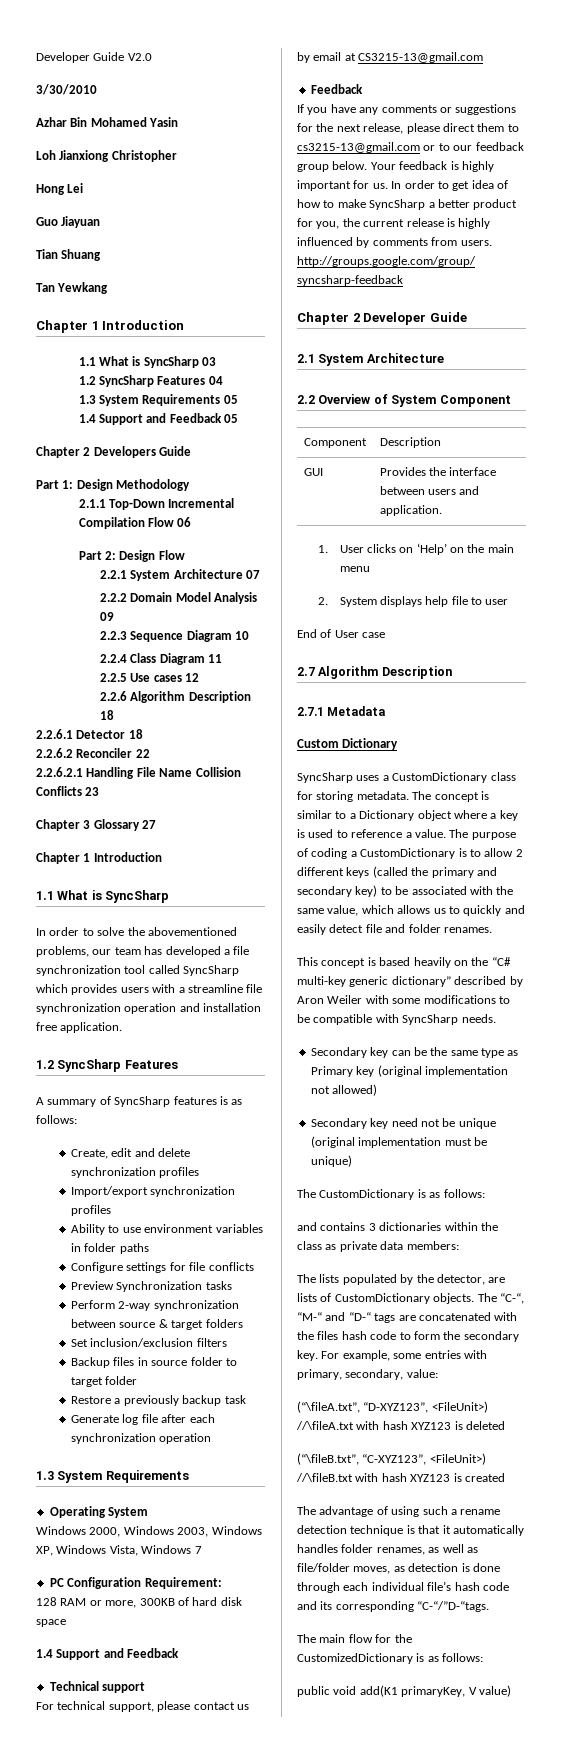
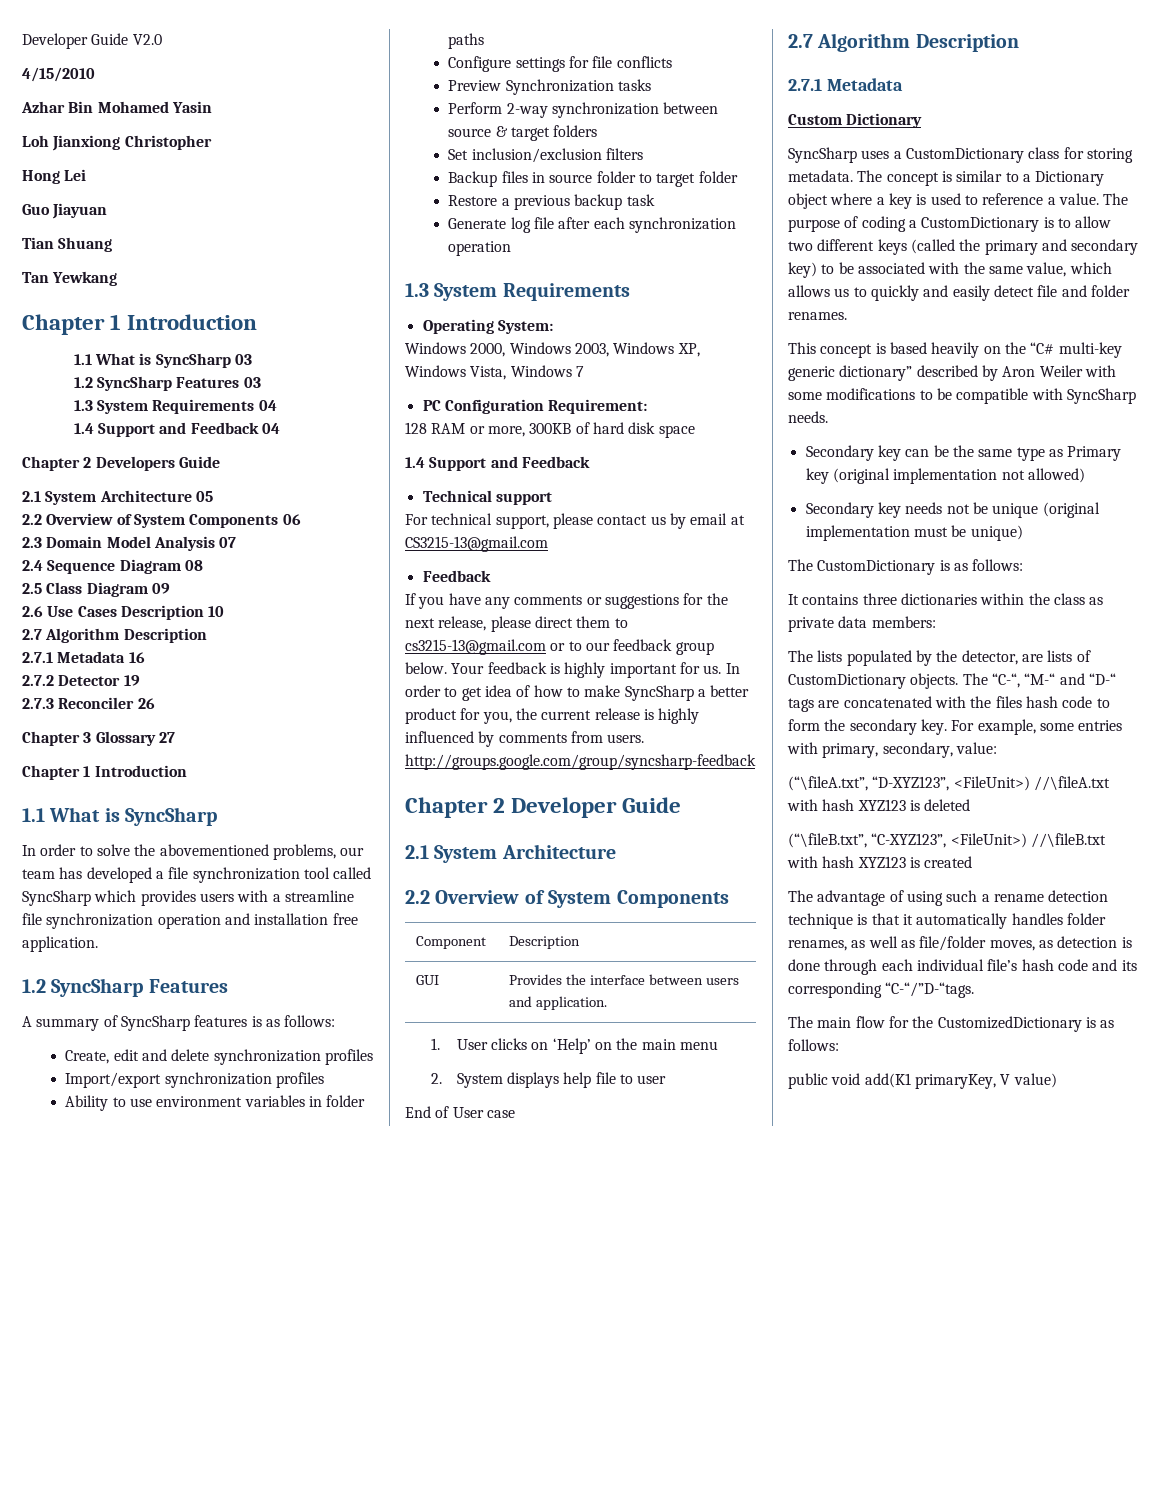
[36,84,97,95] 3/30/2010 -> [22,67,95,82] 4/15/2010
[208,376,223,385] [78,394,238,406] [78,413,239,425] 04 // 1.3 System Requirements 05 // 1.4 Support and Feedback 05 -> [243,377,261,388] [73,399,277,414] [73,422,280,437] 03 // 1.3 System Requirements 04 // 1.4 Support and Feedback 04
[36,479,191,491] [78,498,235,510] [78,517,192,529] [78,550,185,562] [99,569,261,581] [99,592,258,604] [99,612,114,621] [99,630,250,642] [99,653,223,665] [99,673,200,682] [99,691,251,703] [99,710,114,720] [36,729,143,739] [36,748,150,758] [36,767,241,779] [36,786,100,796] Part 1: Design Methodology // 2.1.1 Top-Down Incremental Compilation Flow 06 // Part 2: Design Flow // 2.2.1 System Architecture 07 // 2.2.2 Domain Model Analysis 09 // 2.2.3 Sequence Diagram 10 // 2.2.4 Class Diagram 11 // 2.2.5 Use cases 12 // 2.2.6 Algorithm Description 18 // 2.2.6.1 Detector 18 // 2.2.6.2 Reconciler 22 // 2.2.6.2.1 Handling File Name Collision Conflicts 23 -> [22,490,213,505] [22,513,301,528] [22,536,237,551] [22,559,203,574] [22,582,170,597] [22,605,225,620] [22,628,207,643] [22,651,145,663] [22,675,140,686] [22,697,155,709] 2.1 System Architecture 05 // 2.2 Overview of System Components 06 // 2.3 Domain Model Analysis 07 // 2.4 Sequence Diagram 08 // 2.5 Class Diagram 09 // 2.6 Use Cases Description 10 // 2.7 Algorithm Description // 2.7.1 Metadata 16 // 2.7.2 Detector 19 // 2.7.3 Reconciler 26
[123,1395,179,1406] previously -> [514,195,571,210] previous
[108,1507,149,1518] System -> [497,320,553,334] System:
[439,395,511,407] Component -> [616,890,729,908] Components
[515,849,523,857] 2 -> [788,241,813,251] two
[391,1118,418,1127] need -> [905,502,943,514] needs
[297,1222,376,1231] and contains 3 -> [788,593,897,605] It contains three

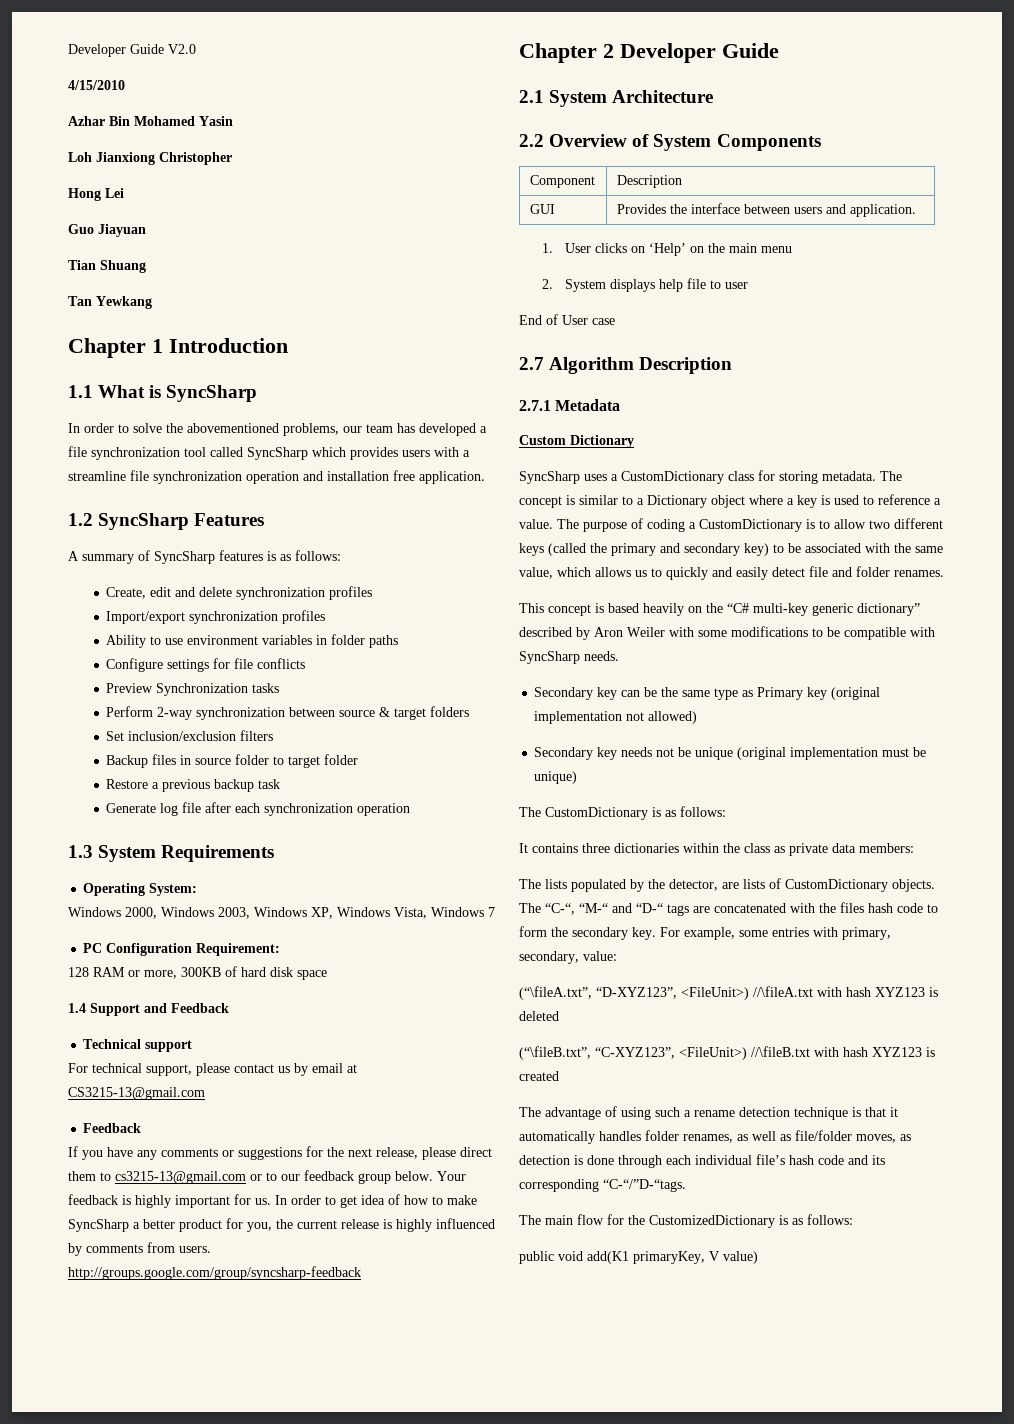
[73,353,252,368] [73,376,261,391] [73,399,277,414] [73,422,280,437] [22,456,220,471] [22,490,213,505] [22,513,301,528] [22,536,237,551] [22,559,203,574] [22,582,170,597] [22,605,225,620] [22,628,207,643] [22,651,145,663] [22,675,140,686] [22,697,155,709] [22,731,175,746] [22,765,187,780] // 1.1 What is SyncSharp 03 // 1.2 SyncSharp Features 03 // 1.3 System Requirements 04 // 1.4 Support and Feedback 04 // Chapter 2 Developers Guide // 2.1 System Architecture 05 // 2.2 Overview of System Components 06 // 2.3 Domain Model Analysis 07 // 2.4 Sequence Diagram 08 // 2.5 Class Diagram 09 // 2.6 Use Cases Description 10 // 2.7 Algorithm Description // 2.7.1 Metadata 16 // 2.7.2 Detector 19 // 2.7.3 Reconciler 26 // Chapter 3 Glossary 27 // Chapter 1 Introduction -> (288, 345) none

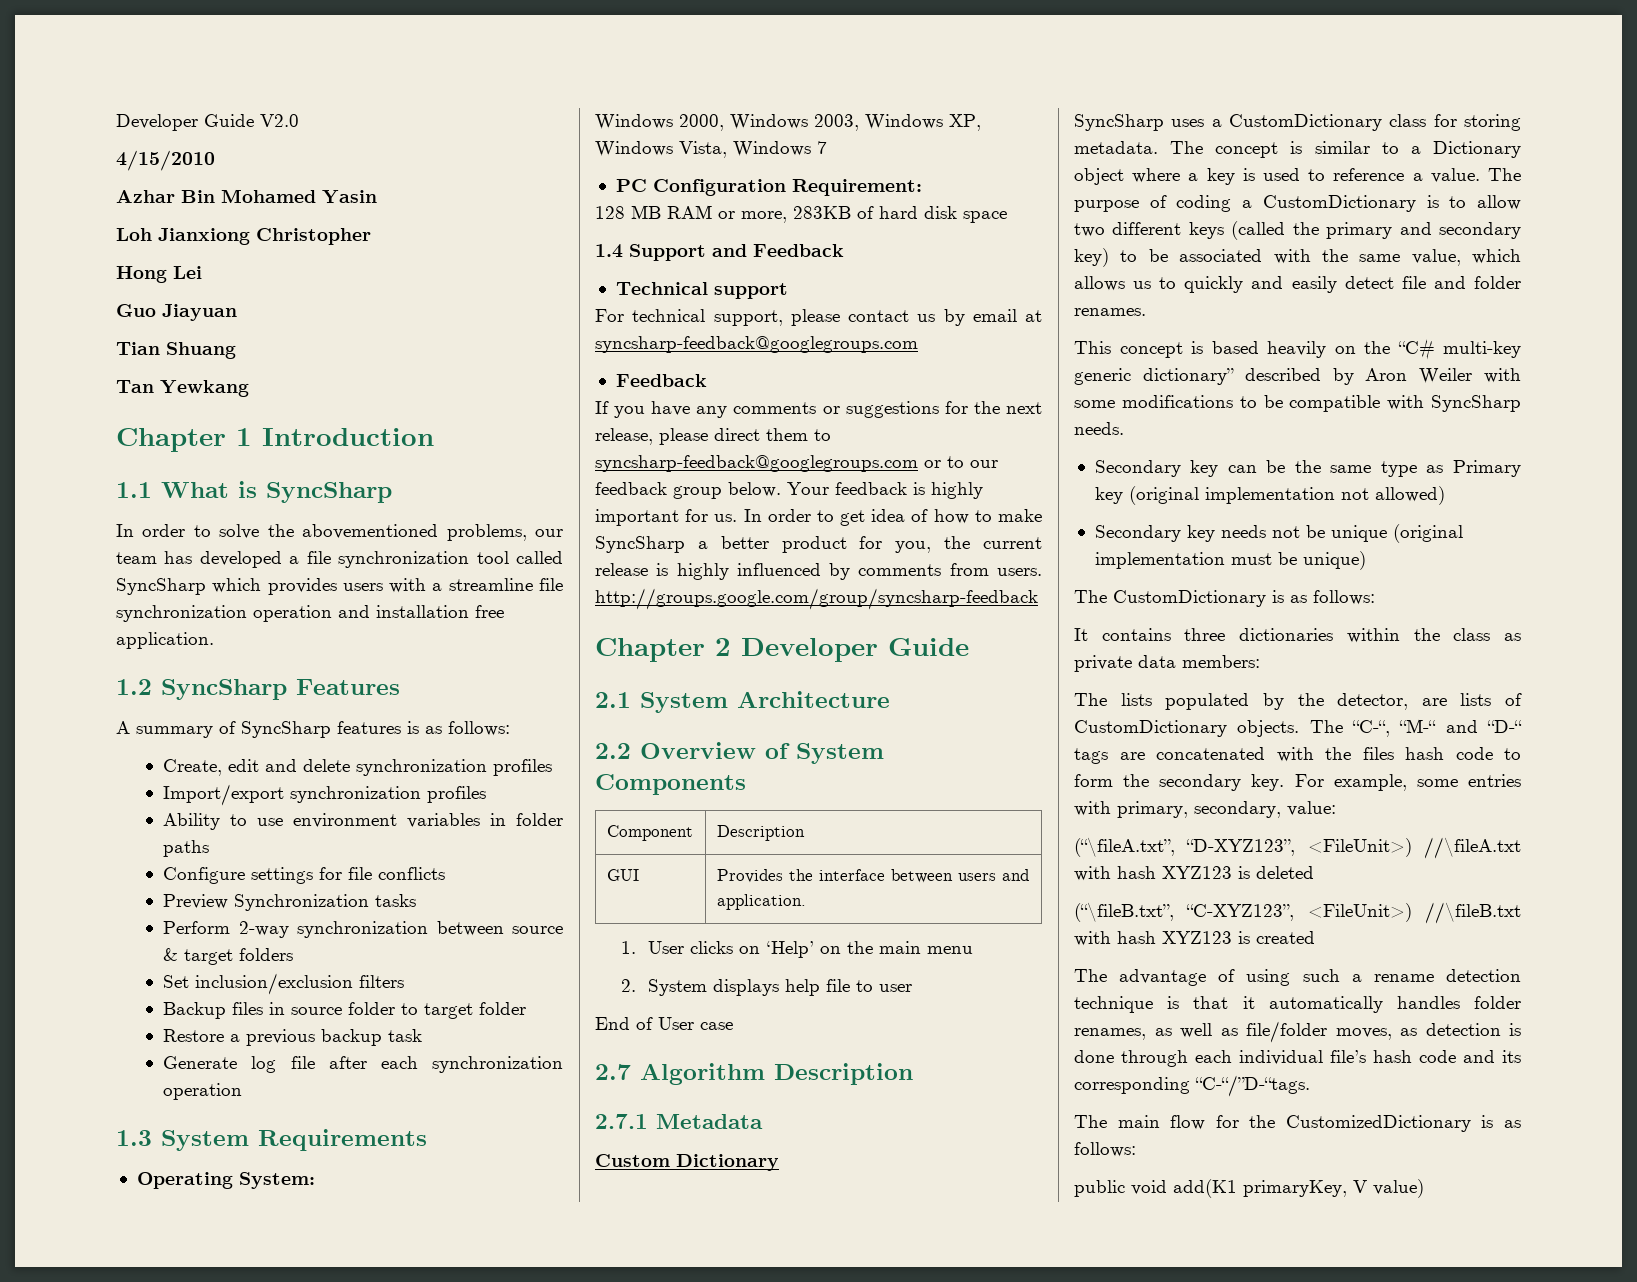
(89, 972) none -> [631,205,661,219] MB
[181,967,221,977] 300KB -> [793,206,851,219] 283KB
[68,1087,205,1100] CS3215-13@gmail.com -> [595,336,918,353] syncsharp-feedback@googlegroups.com
[115,1171,246,1184] cs3215-13@gmail.com -> [595,455,918,472] syncsharp-feedback@googlegroups.com

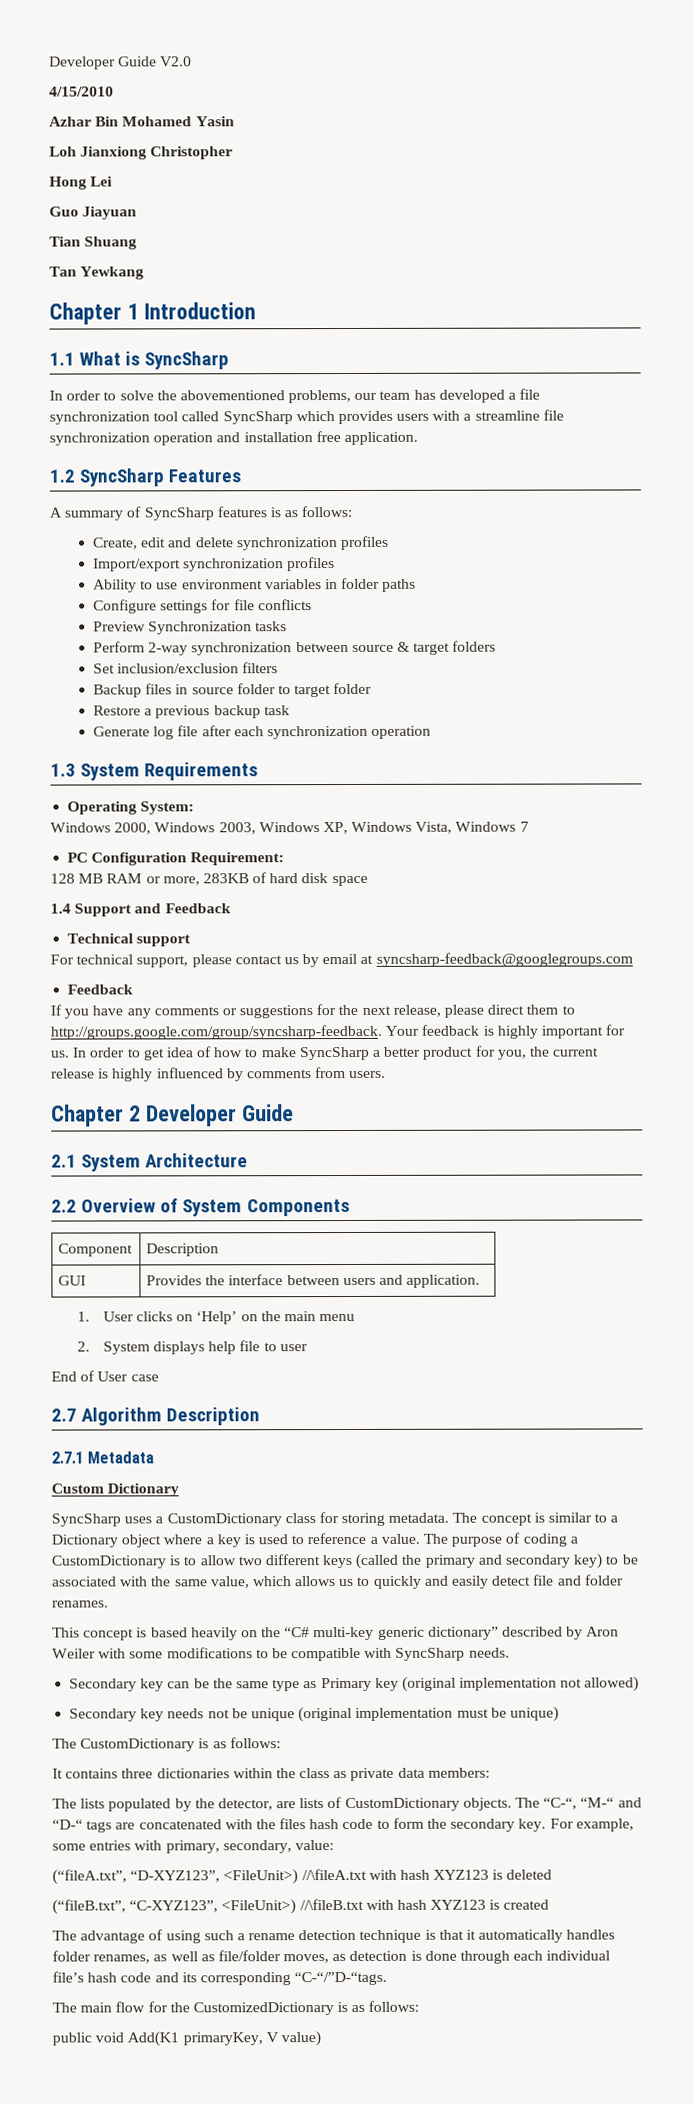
[595,455,998,472] [595,482,781,499] syncsharp-feedback@googlegroups.com or to our feedback group below. -> [50,1024,382,1040] http://groups.google.com/group/syncsharp-feedback.
[595,588,1038,610] http://groups.google.com/group/syncsharp-feedback -> (387, 1074) none
[1074,837,1175,857] (“\fileA.txt”, -> [52,1869,127,1885] (“fileA.txt”,
[1074,902,1174,922] (“\fileB.txt”, -> [52,1899,126,1915] (“fileB.txt”,
[1173,1179,1237,1198] add(K1 -> [127,2031,180,2047] Add(K1

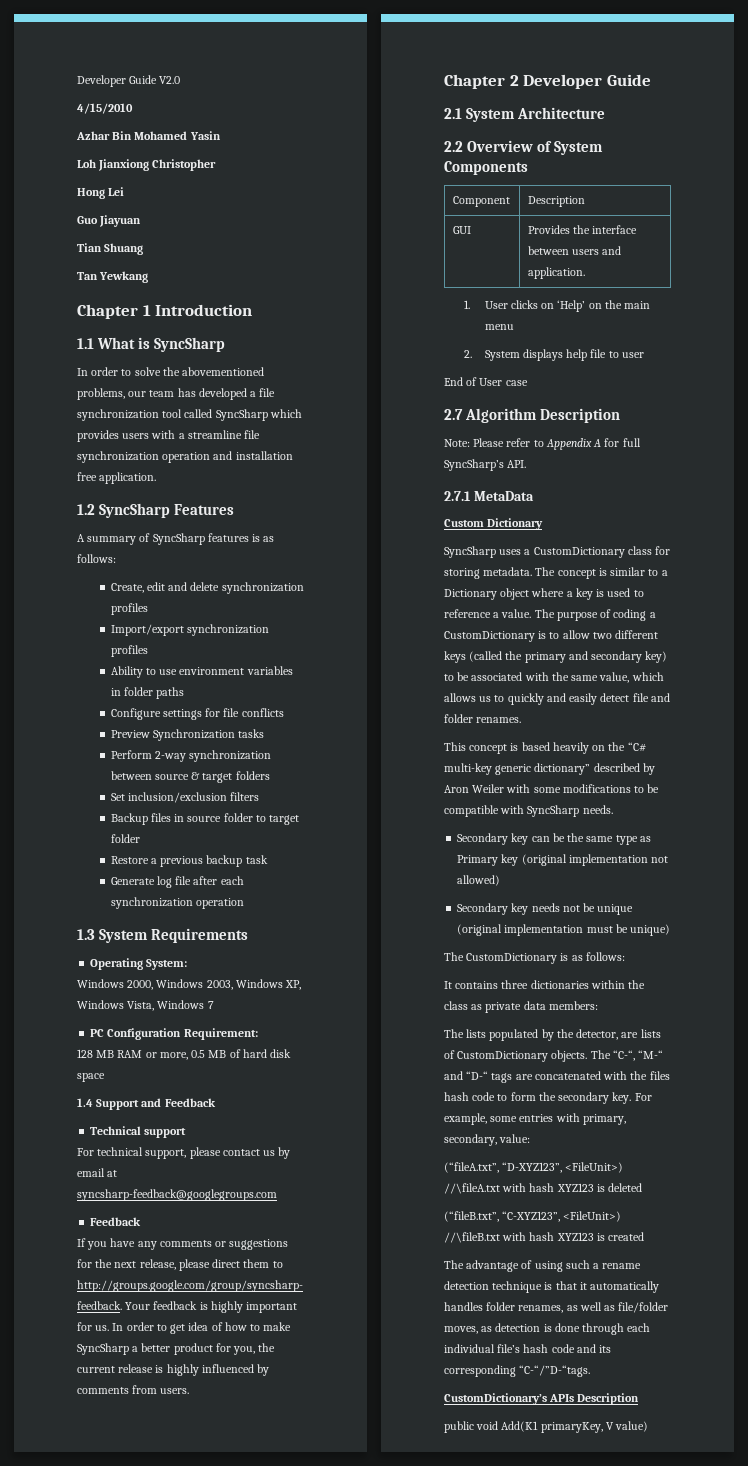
[202,873,249,884] 283KB -> [191,1050,227,1058] 0.5 MB
(261, 1416) none -> [444,438,641,450] [444,459,527,471] // Note: Please refer to Appendix A for full SyncSharp’s API.
[87,1451,155,1464] Metadata -> [473,491,534,501] MetaData
[52,2000,420,2016] The main flow for the CustomizedDictionary is as follows: -> [444,1393,640,1405] CustomDictionary’s APIs Description

